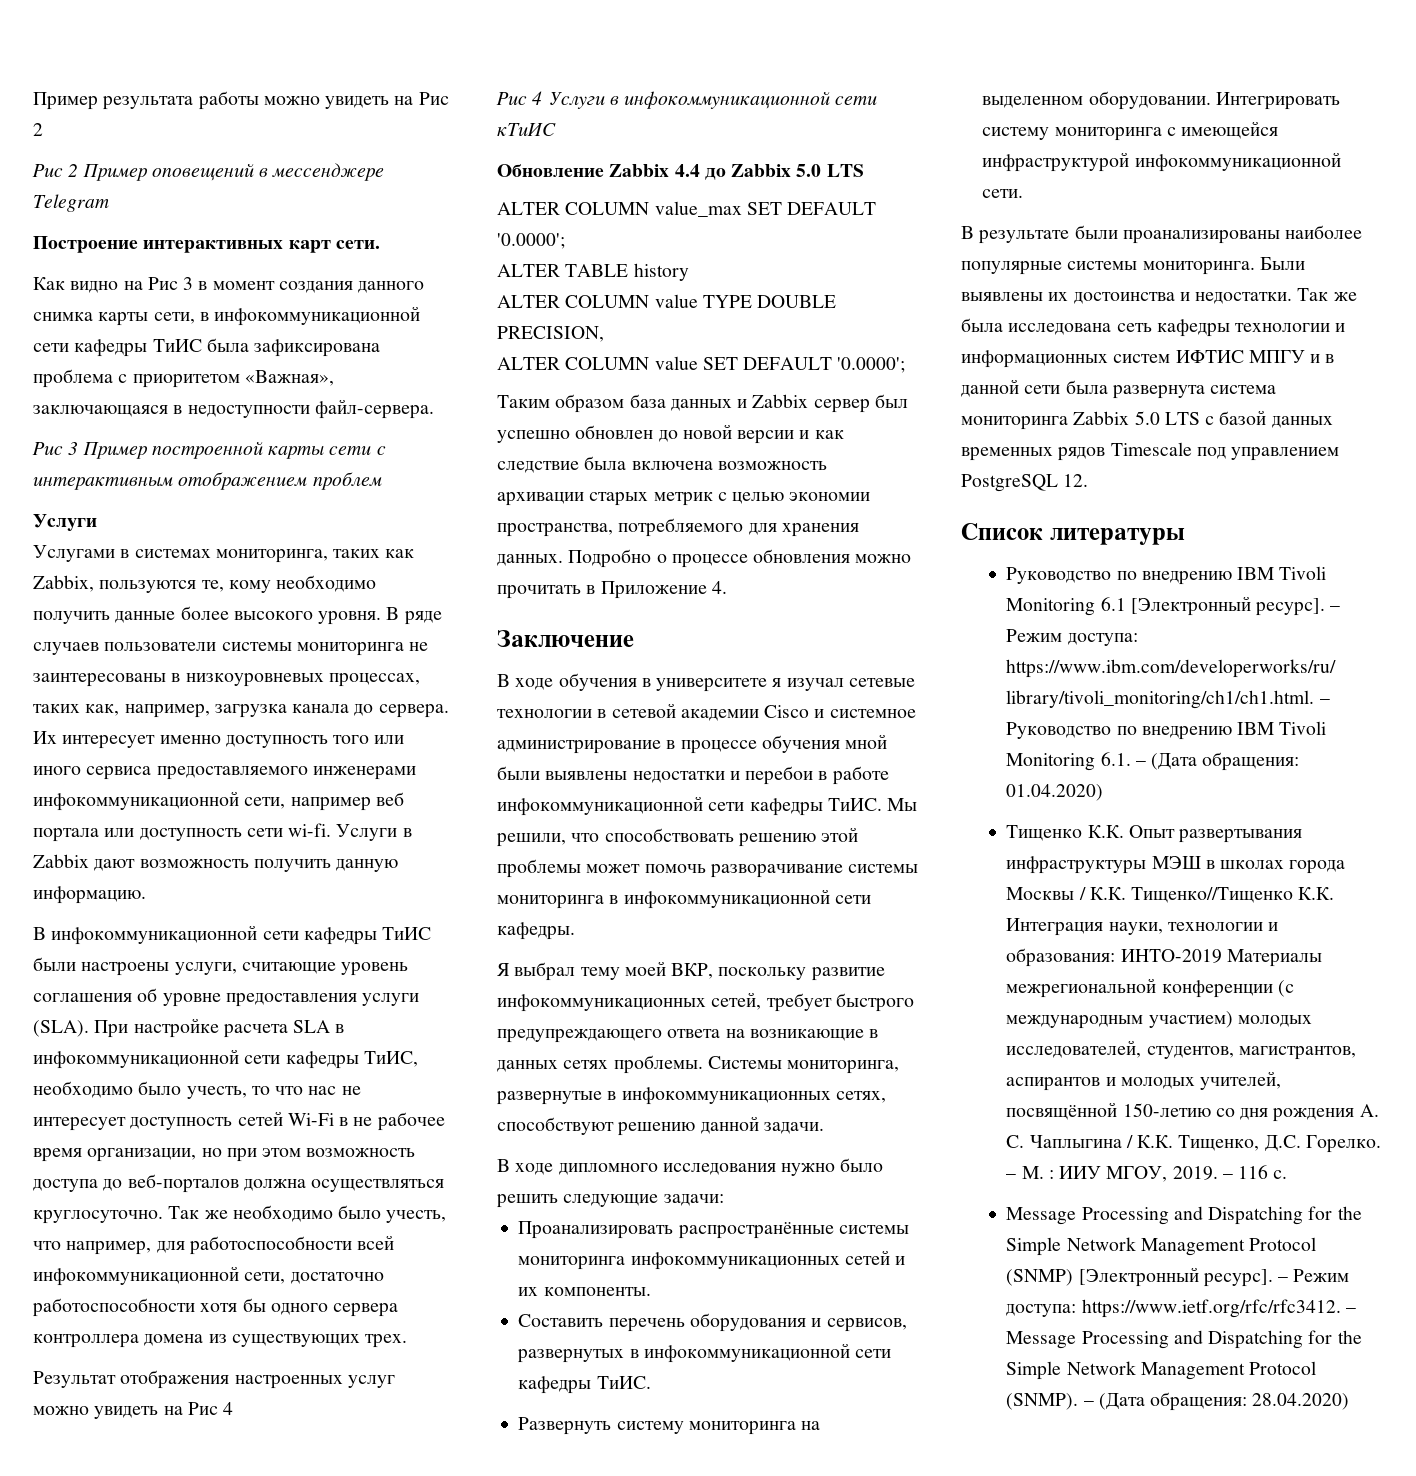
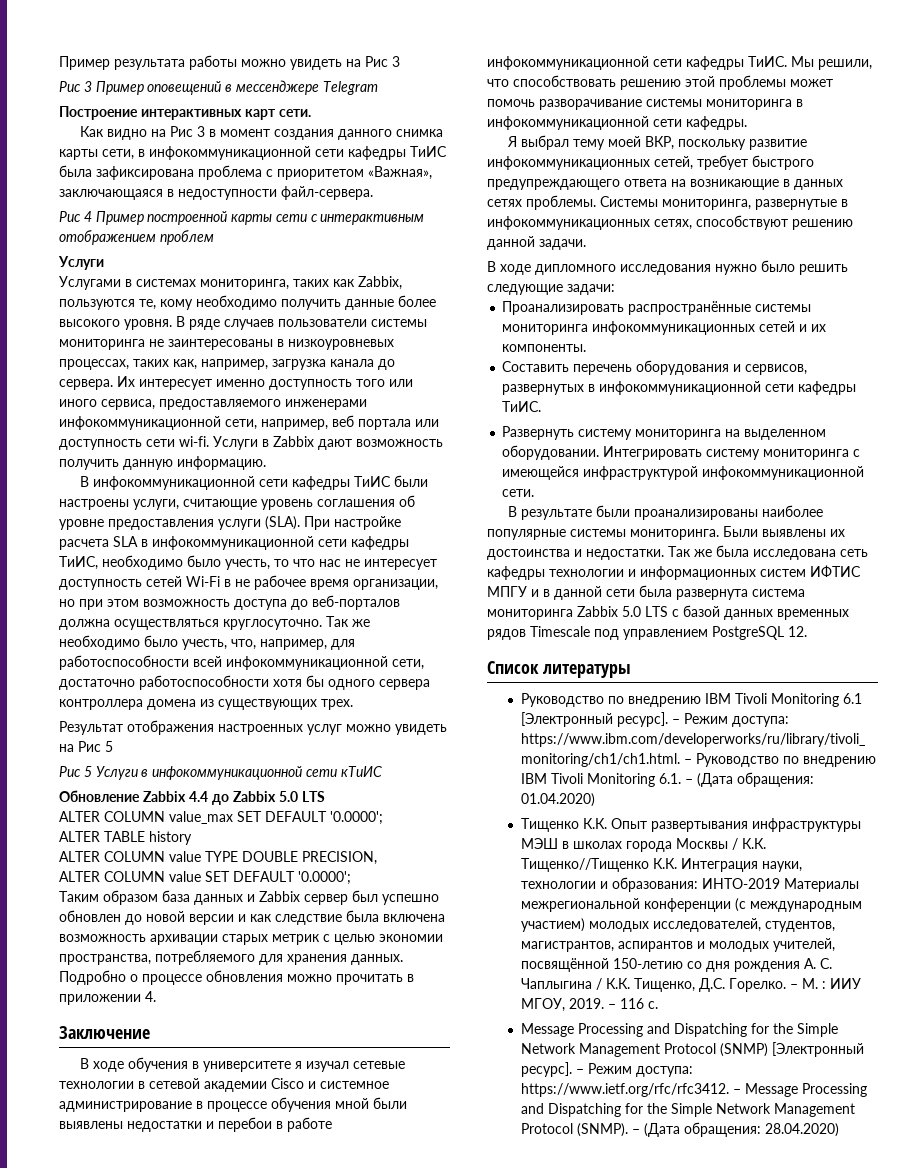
[33,123,43,136] [32,164,79,177] 2 // Рис 2 -> [392,56,400,67] [59,81,92,92] 3 // Рис 3
[68,442,79,455] 3 -> [83,211,92,222] 4
[86,766,152,780] сервиса -> [101,399,155,410] сервиса,
[290,797,371,811] например -> [261,419,328,430] например,
[33,1241,61,1250] что -> [231,639,256,650] что,
[223,1402,234,1415] [496,91,543,105] 4 // Рис 4 -> [105,741,113,752] [59,766,92,777] 5 // Рис 5
[600,581,707,599] Приложение -> [59,994,141,1005] приложении

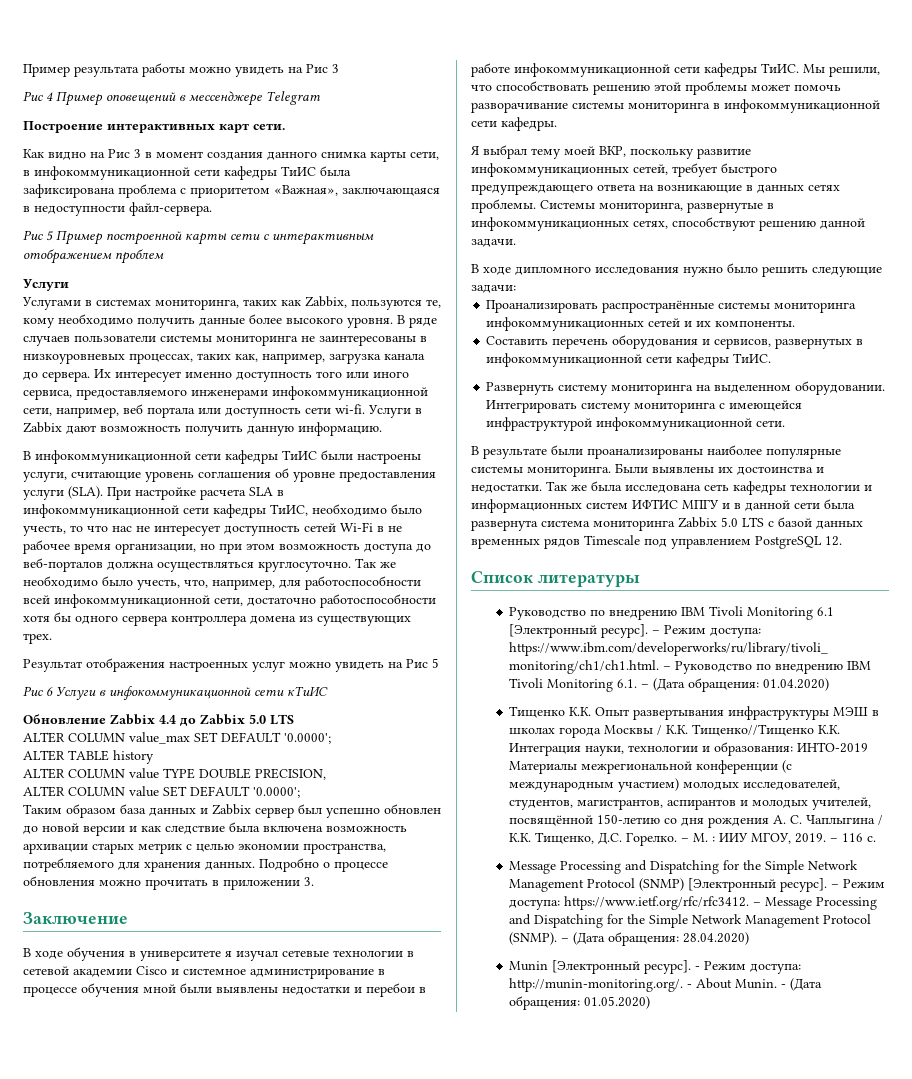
[83,81,92,92] 3 -> [46,92,53,101] 4
[83,211,92,222] 4 -> [46,231,53,241] 5
[83,766,92,777] 5 -> [46,687,53,696] 6
[145,991,156,1002] 4. -> [304,877,314,886] 3.
(839, 1130) none -> [509,960,802,974] [509,978,823,992] [509,996,651,1010] // Munin [Электронный ресурс]. - Режим доступа: http://munin-monitoring.org/. - About Munin. - (Дата обращения: 01.05.2020)

